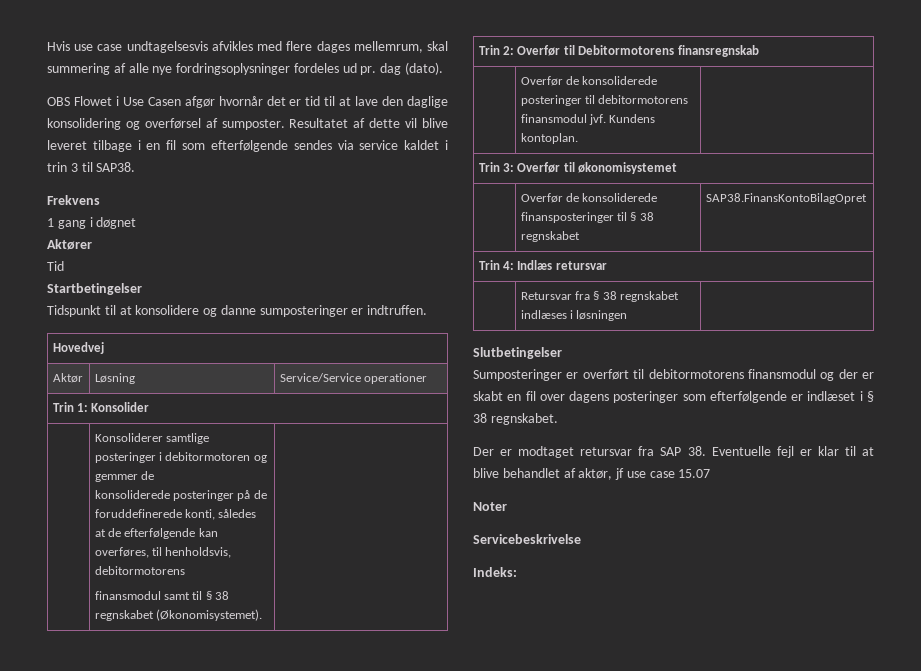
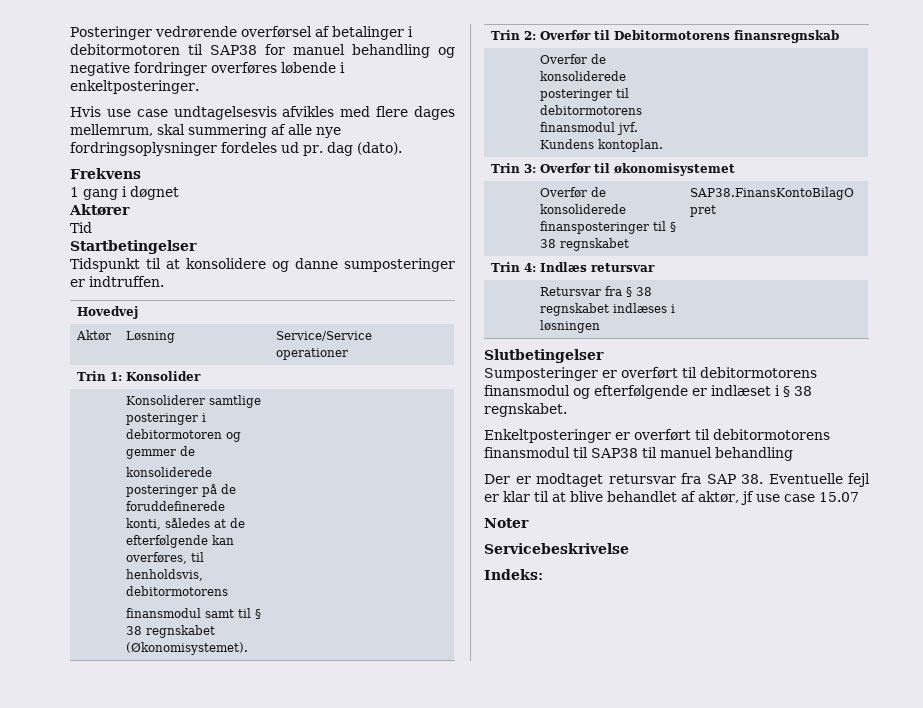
(47, 46) none -> [70,26,413,40] [70,44,455,58] [70,62,345,76] [70,80,199,94] Posteringer vedrørende overførsel af betalinger i debitormotoren til SAP38 for manuel behandling og negative fordringer overføres løbende i enkeltposteringer. //
[47,96,449,108] [47,118,449,130] [47,140,448,152] [47,162,136,172] // OBS Flowet i Use Casen afgør hvornår det er tid til at lave den daglige konsolidering og overførsel af sumposter. Resultatet af dette vil blive leveret tilbage i en fil som efterfølgende sendes via service kaldet i trin 3 til SAP38. -> (402, 148) none
[838,369,874,379] [473,391,706,403] der er skabt en fil over dagens posteringer som -> (590, 393) none
(558, 419) none -> [484,429,830,443] [484,447,793,461] // Enkeltposteringer er overført til debitormotorens finansmodul til SAP38 til manuel behandling

